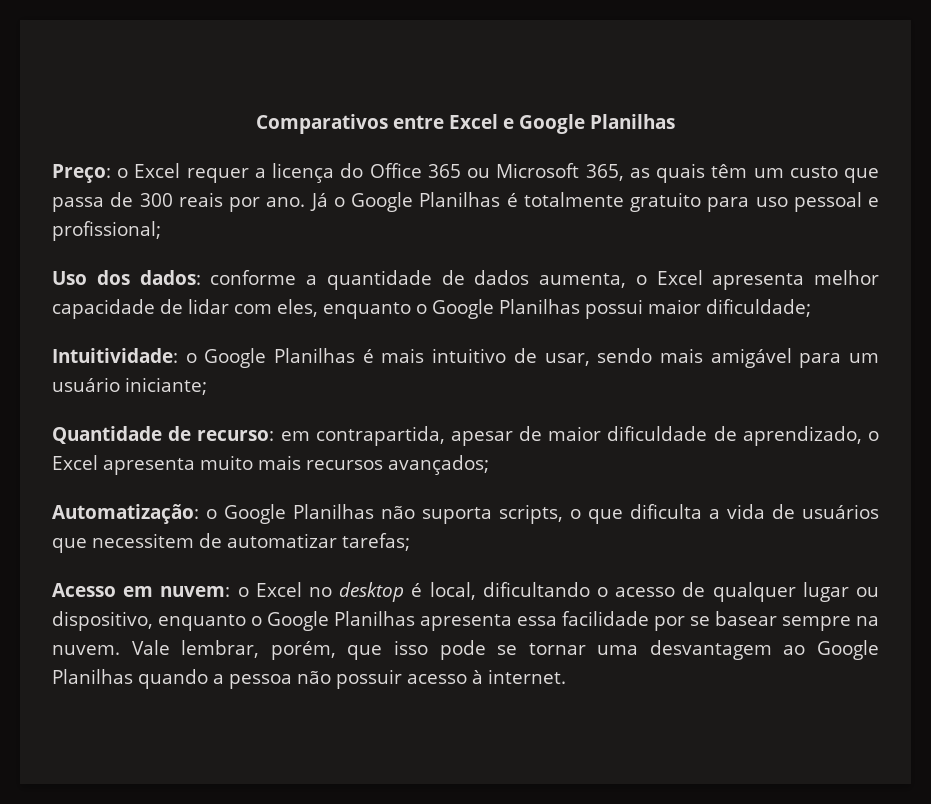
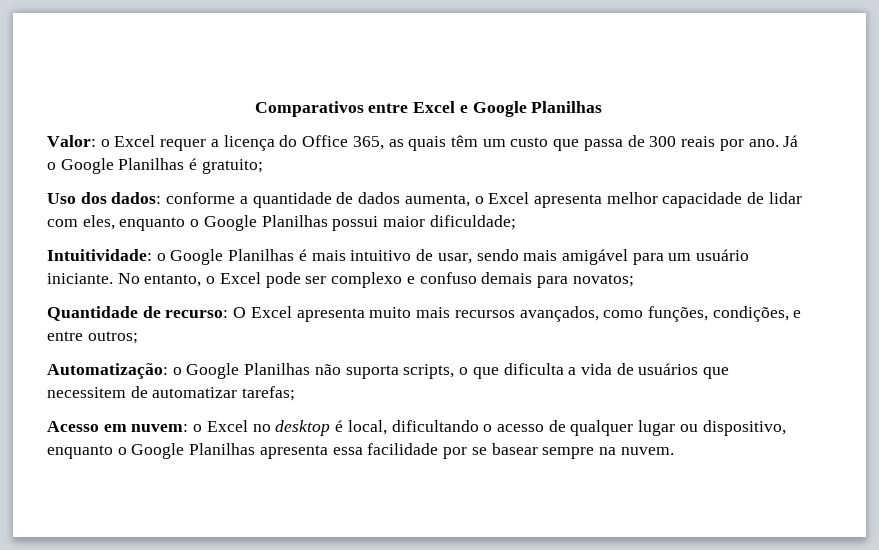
[52,164,111,183] Preço: -> [47,135,96,147] Valor:
[427,163,580,178] 365 ou Microsoft -> (349, 141) none
[523,192,879,212] [52,221,161,241] totalmente gratuito para uso pessoal e profissional; -> [201,159,263,174] gratuito;
[125,377,207,395] [52,426,879,446] iniciante; // Quantidade de recurso: em contrapartida, apesar de maior dificuldade de aprendizado, o -> [47,272,634,288] [47,306,247,321] iniciante. No entanto, o Excel pode ser complexo e confuso demais para novatos; // Quantidade de recurso: O
[388,455,489,475] avançados; -> [519,306,802,322] [47,331,138,344] avançados, como funções, condições, e entre outros;
[131,640,879,660] [52,669,566,689] Vale lembrar, porém, que isso pode se tornar uma desvantagem ao Google Planilhas quando a pessoa não possuir acesso à internet. -> (674, 451) none

